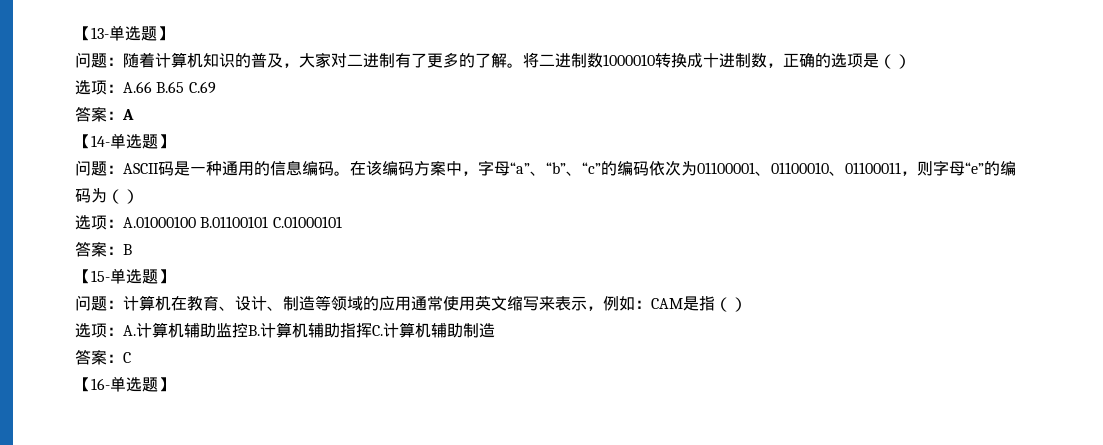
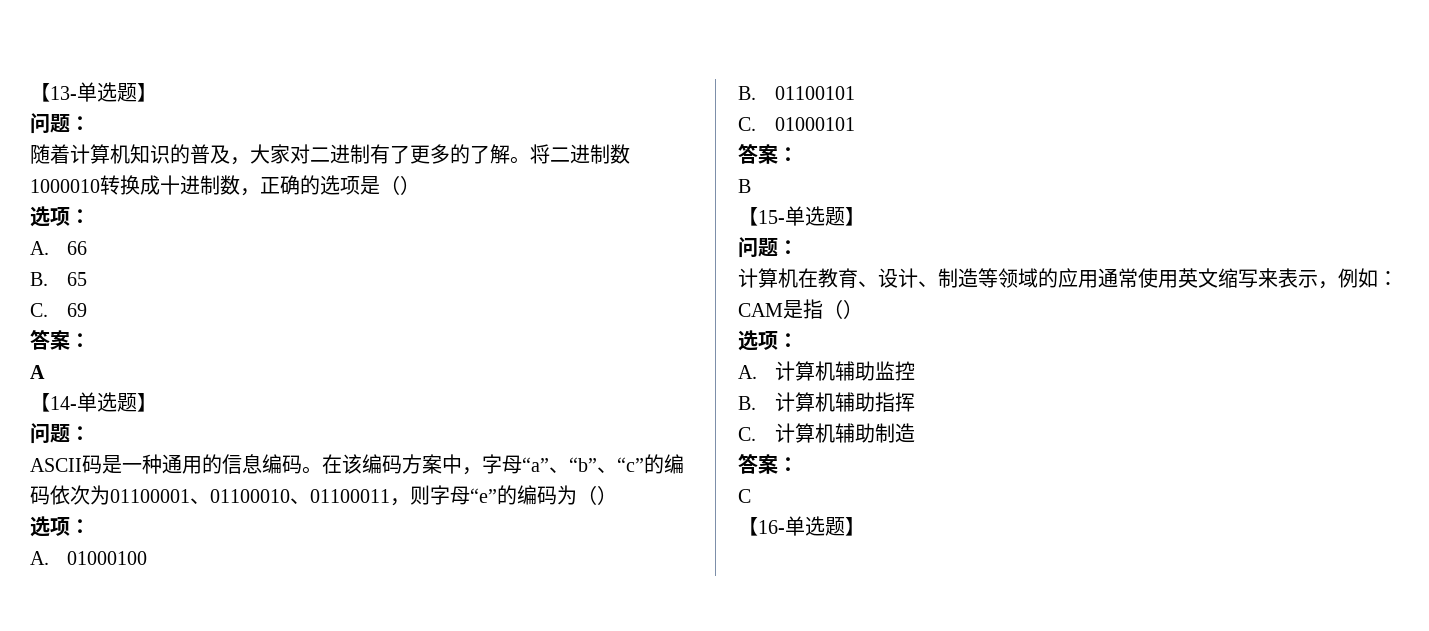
(123, 61) none -> (90, 123) //
[123,81,216,94] [75,106,123,122] A.66 B.65 C.69 // 答案： -> [30,241,87,255] [30,272,87,286] [30,303,87,317] [30,329,90,350] // A. 66 // B. 65 // C. 69 // 答案： //
(123, 169) none -> (90, 433) //
[123,216,342,228] [75,241,123,257] A.01000100 B.01100101 C.01000101 // 答案： -> [30,551,147,565] [738,86,855,100] [738,117,855,131] [738,143,798,164] // A. 01000100 // B. 01100101 // C. 01000101 // 答案： //
(123, 304) none -> (798, 247) //
(123, 331) none -> (798, 340) //
(248, 330) none -> (915, 371) //
(372, 330) none -> (915, 402) //
(123, 358) none -> (798, 464) //

